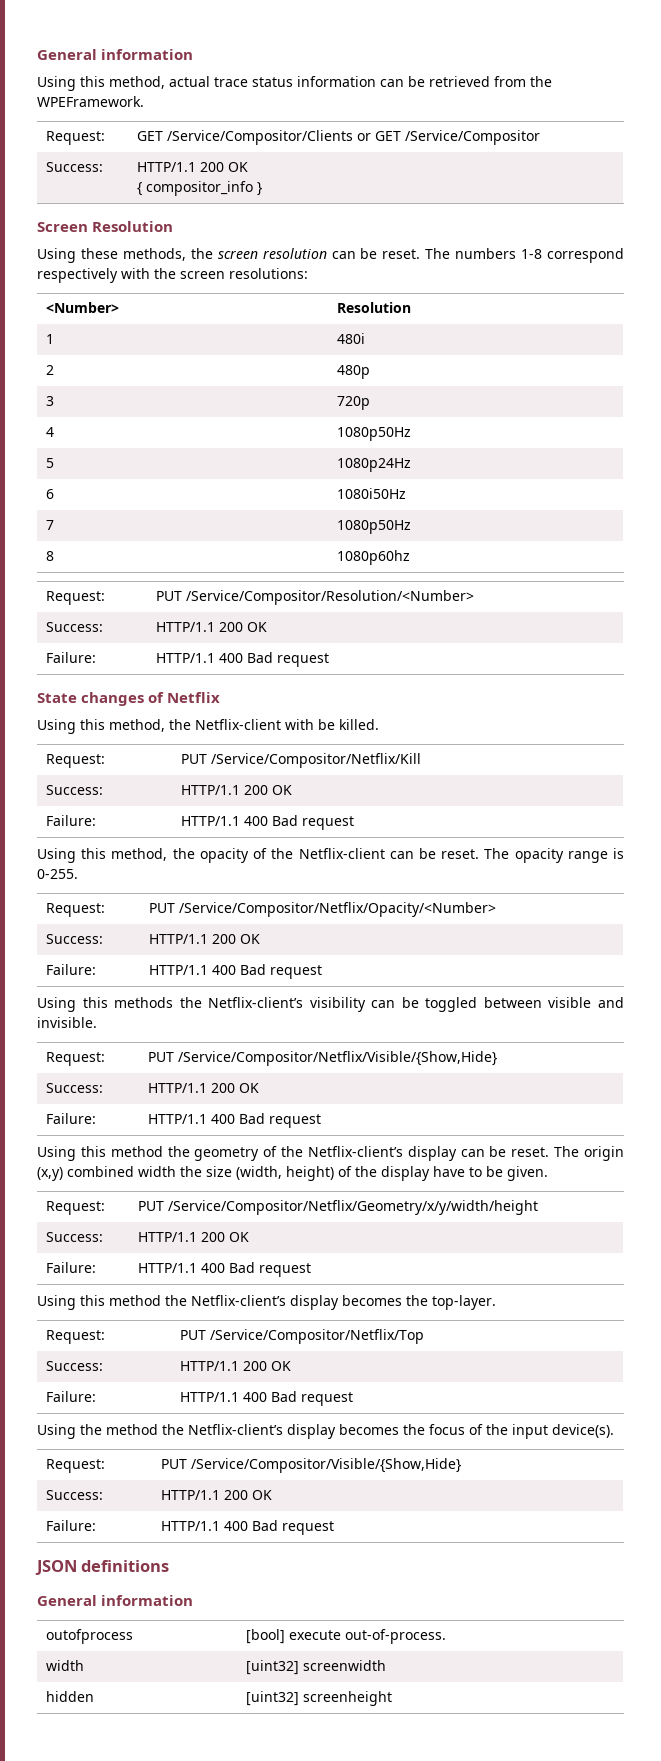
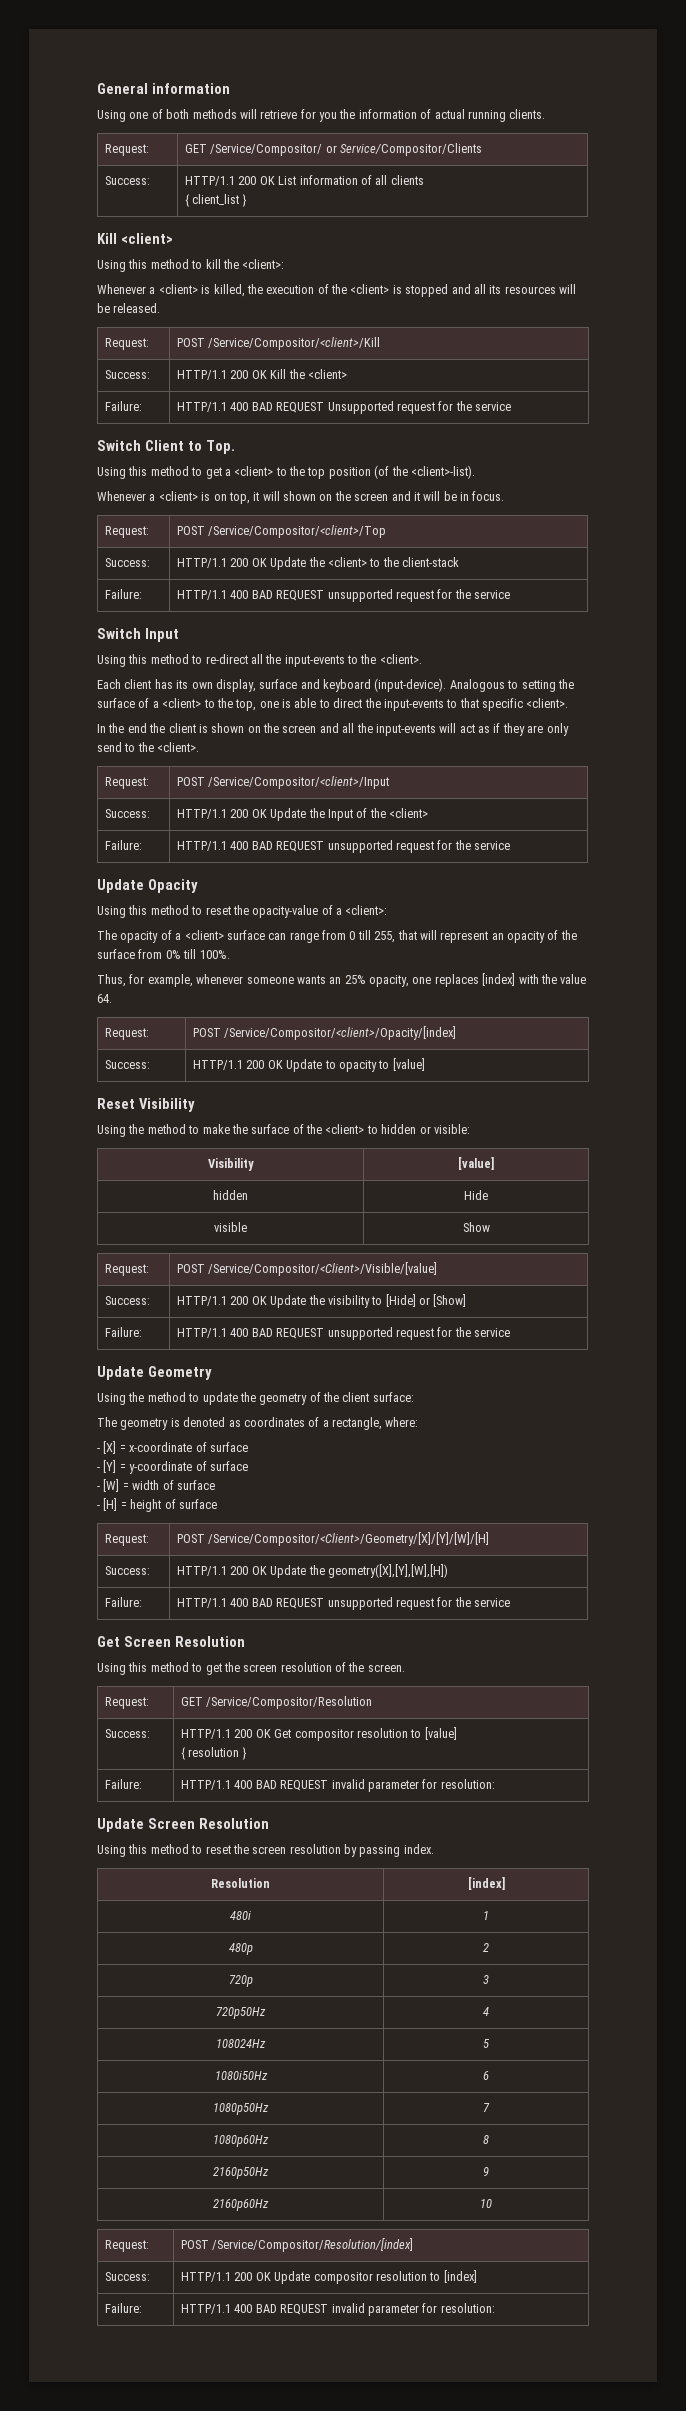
[80,76,552,89] [37,96,144,107] [46,131,106,145] [137,130,541,145] [46,162,104,172] [137,162,249,172] [137,181,263,196] [37,221,174,232] [37,248,624,263] [37,268,308,283] [46,302,120,313] [337,302,412,313] [46,334,55,344] [337,333,366,344] [46,365,55,375] [337,365,371,379] [46,396,55,406] [337,396,371,410] [46,427,55,437] [337,427,412,441] [46,458,55,468] [337,458,412,472] [46,489,55,499] [337,488,407,499] [46,520,55,530] [337,520,412,534] [46,551,55,561] [337,550,411,565] [46,591,106,605] [156,590,475,605] [46,622,104,632] [156,622,268,632] [46,652,97,663] [156,652,330,667] [37,692,221,706] [37,719,379,734] [46,754,106,768] [181,753,422,768] [46,785,104,795] [181,785,293,795] [46,815,97,826] [181,815,355,830] [37,848,624,863] [37,869,78,879] [46,903,106,917] [149,902,497,917] [46,934,104,944] [149,934,261,944] [46,964,97,975] [149,964,323,979] [37,997,624,1012] [37,1017,97,1028] [46,1052,106,1066] [148,1051,498,1066] [46,1083,104,1093] [148,1083,260,1093] [46,1113,97,1124] [148,1113,322,1128] [37,1146,624,1161] [37,1166,548,1181] [46,1201,106,1215] [138,1200,539,1215] [46,1232,104,1242] [138,1232,250,1242] [46,1262,97,1273] [138,1262,312,1277] [37,1295,496,1310] [46,1330,106,1344] [180,1329,425,1344] [46,1361,104,1371] [180,1361,292,1371] [46,1391,97,1402] [180,1391,354,1406] [37,1424,614,1439] [46,1459,106,1473] [161,1458,462,1473] [46,1490,104,1500] [161,1490,273,1500] [46,1520,97,1531] [161,1520,335,1535] [35,1560,170,1575] [37,1595,194,1606] [46,1629,134,1644] [246,1629,447,1644] [46,1660,85,1671] [246,1660,387,1675] [46,1691,95,1702] [246,1691,393,1706] this method, actual trace status information can be retrieved from the WPEFramework. // Request: | GET /Service/Compositor/Clients or GET /Service/Compositor // Success: | HTTP/1.1 200 OK // { compositor_info } // Screen Resolution // Using these methods, the screen resolution can be reset. The numbers 1-8 correspond respectively with the screen resolutions: // <Number> | Resolution // 1 | 480i // 2 | 480p // 3 | 720p // 4 | 1080p50Hz // 5 | 1080p24Hz // 6 | 1080i50Hz // 7 | 1080p50Hz // 8 | 1080p60hz // Request: | PUT /Service/Compositor/Resolution/<Number> // Success: | HTTP/1.1 200 OK // Failure: | HTTP/1.1 400 Bad request // State changes of Netflix // Using this method, the Netflix-client with be killed. // Request: | PUT /Service/Compositor/Netflix/Kill // Success: | HTTP/1.1 200 OK // Failure: | HTTP/1.1 400 Bad request // Using this method, the opacity of the Netflix-client can be reset. The opacity range is 0-255. // Request: | PUT /Service/Compositor/Netflix/Opacity/<Number> // Success: | HTTP/1.1 200 OK // Failure: | HTTP/1.1 400 Bad request // Using this methods the Netflix-client’s visibility can be toggled between visible and invisible. // Request: | PUT /Service/Compositor/Netflix/Visible/{Show,Hide} // Success: | HTTP/1.1 200 OK // Failure: | HTTP/1.1 400 Bad request // Using this method the geometry of the Netflix-client’s display can be reset. The origin (x,y) combined width the size (width, height) of the display have to be given. // Request: | PUT /Service/Compositor/Netflix/Geometry/x/y/width/height // Success: | HTTP/1.1 200 OK // Failure: | HTTP/1.1 400 Bad request // Using this method the Netflix-client’s display becomes the top-layer. // Request: | PUT /Service/Compositor/Netflix/Top // Success: | HTTP/1.1 200 OK // Failure: | HTTP/1.1 400 Bad request // Using the method the Netflix-client’s display becomes the focus of the input device(s). // Request: | PUT /Service/Compositor/Visible/{Show,Hide} // Success: | HTTP/1.1 200 OK // Failure: | HTTP/1.1 400 Bad request // JSON definitions // General information // outofprocess | [bool] execute out-of-process. // width | [uint32] screenwidth // hidden | [uint32] screenheight -> [129,109,546,122] [105,144,150,156] [185,143,483,156] [105,176,151,185] [185,175,424,186] [185,194,247,207] [97,233,173,244] [97,259,285,272] [97,284,576,297] [97,303,161,313] [105,338,150,350] [177,337,381,350] [105,370,151,379] [177,369,347,380] [105,401,143,411] [177,401,512,414] [97,440,235,454] [97,465,475,479] [97,491,505,504] [105,526,150,538] [177,525,387,538] [105,558,151,567] [177,557,460,570] [105,589,143,599] [177,589,511,602] [97,628,179,642] [97,654,422,667] [97,678,574,692] [97,698,569,711] [97,723,569,736] [97,742,200,752] [105,777,150,789] [177,776,390,789] [105,809,151,818] [177,808,429,821] [105,840,143,850] [177,840,511,853] [97,879,198,893] [97,905,388,918] [97,930,577,943] [97,949,230,959] [97,973,587,987] [97,994,112,1003] [105,1028,150,1040] [193,1026,457,1040] [105,1060,151,1069] [193,1058,425,1072] [97,1098,195,1112] [97,1124,470,1137] [207,1158,254,1171] [458,1157,494,1170] [213,1190,248,1200] [464,1190,488,1200] [214,1222,247,1232] [462,1222,490,1232] [105,1264,150,1276] [177,1262,438,1276] [105,1296,151,1305] [177,1294,467,1308] [105,1327,143,1337] [177,1327,511,1340] [97,1366,212,1380] [97,1392,414,1405] [97,1417,419,1430] [97,1441,248,1454] [97,1460,248,1474] [97,1479,215,1492] [97,1498,217,1512] [105,1534,150,1546] [177,1532,490,1546] [105,1566,151,1575] [177,1564,448,1578] [105,1597,143,1607] [177,1597,511,1610] [97,1636,245,1647] [97,1662,405,1675] [105,1697,150,1709] [181,1696,373,1709] [105,1729,151,1738] [181,1727,457,1741] [181,1747,247,1760] [105,1779,143,1789] [181,1779,495,1792] [97,1818,269,1832] [97,1844,434,1857] [211,1878,270,1888] [467,1877,505,1890] [230,1911,251,1920] [483,1911,489,1920] [228,1943,253,1955] [483,1943,489,1952] [228,1975,253,1987] [483,1975,489,1984] [216,2007,266,2019] [483,2007,489,2016] [216,2039,266,2048] [483,2039,490,2048] [214,2071,268,2080] [483,2071,489,2080] [213,2103,269,2115] [483,2103,490,2112] [213,2135,269,2147] [483,2135,489,2144] [213,2167,269,2179] [483,2167,489,2176] [213,2199,269,2211] [480,2199,492,2208] [105,2240,150,2252] [181,2238,414,2252] [105,2272,151,2281] [181,2270,477,2284] [105,2303,143,2313] [181,2303,495,2316] one of both methods will retrieve for you the information of actual running clients. // Request: | GET /Service/Compositor/ or Service/Compositor/Clients // Success: | HTTP/1.1 200 OK List information of all clients // { client_list } // Kill <client> // Using this method to kill the <client>: // Whenever a <client> is killed, the execution of the <client> is stopped and all its resources will be released. // Request: | POST /Service/Compositor/<client>/Kill // Success: | HTTP/1.1 200 OK Kill the <client> // Failure: | HTTP/1.1 400 BAD REQUEST Unsupported request for the service // Switch Client to Top. // Using this method to get a <client> to the top position (of the <client>-list). // Whenever a <client> is on top, it will shown on the screen and it will be in focus. // Request: | POST /Service/Compositor/<client>/Top // Success: | HTTP/1.1 200 OK Update the <client> to the client-stack // Failure: | HTTP/1.1 400 BAD REQUEST unsupported request for the service // Switch Input // Using this method to re-direct all the input-events to the <client>. // Each client has its own display, surface and keyboard (input-device). Analogous to setting the surface of a <client> to the top, one is able to direct the input-events to that specific <client>. // In the end the client is shown on the screen and all the input-events will act as if they are only send to the <client>. // Request: | POST /Service/Compositor/<client>/Input // Success: | HTTP/1.1 200 OK Update the Input of the <client> // Failure: | HTTP/1.1 400 BAD REQUEST unsupported request for the service // Update Opacity // Using this method to reset the opacity-value of a <client>: // The opacity of a <client> surface can range from 0 till 255, that will represent an opacity of the surface from 0% till 100%. // Thus, for example, whenever someone wants an 25% opacity, one replaces [index] with the value 64. // Request: | POST /Service/Compositor/<client>/Opacity/[index] // Success: | HTTP/1.1 200 OK Update to opacity to [value] // Reset Visibility // Using the method to make the surface of the <client> to hidden or visible: // Visibility | [value] // hidden | Hide // visible | Show // Request: | POST /Service/Compositor/<Client>/Visible/[value] // Success: | HTTP/1.1 200 OK Update the visibility to [Hide] or [Show] // Failure: | HTTP/1.1 400 BAD REQUEST unsupported request for the service // Update Geometry // Using the method to update the geometry of the client surface: // The geometry is denoted as coordinates of a rectangle, where: // - [X] = x-coordinate of surface // - [Y] = y-coordinate of surface // - [W] = width of surface // - [H] = height of surface // Request: | POST /Service/Compositor/<Client>/Geometry/[X]/[Y]/[W]/[H] // Success: | HTTP/1.1 200 OK Update the geometry([X],[Y],[W],[H]) // Failure: | HTTP/1.1 400 BAD REQUEST unsupported request for the service // Get Screen Resolution // Using this method to get the screen resolution of the screen. // Request: | GET /Service/Compositor/Resolution // Success: | HTTP/1.1 200 OK Get compositor resolution to [value] // { resolution } // Failure: | HTTP/1.1 400 BAD REQUEST invalid parameter for resolution: // Update Screen Resolution // Using this method to reset the screen resolution by passing index. // Resolution | [index] // 480i | 1 // 480p | 2 // 720p | 3 // 720p50Hz | 4 // 108024Hz | 5 // 1080i50Hz | 6 // 1080p50Hz | 7 // 1080p60Hz | 8 // 2160p50Hz | 9 // 2160p60Hz | 10 // Request: | POST /Service/Compositor/Resolution/[index] // Success: | HTTP/1.1 200 OK Update compositor resolution to [index] // Failure: | HTTP/1.1 400 BAD REQUEST invalid parameter for resolution:

